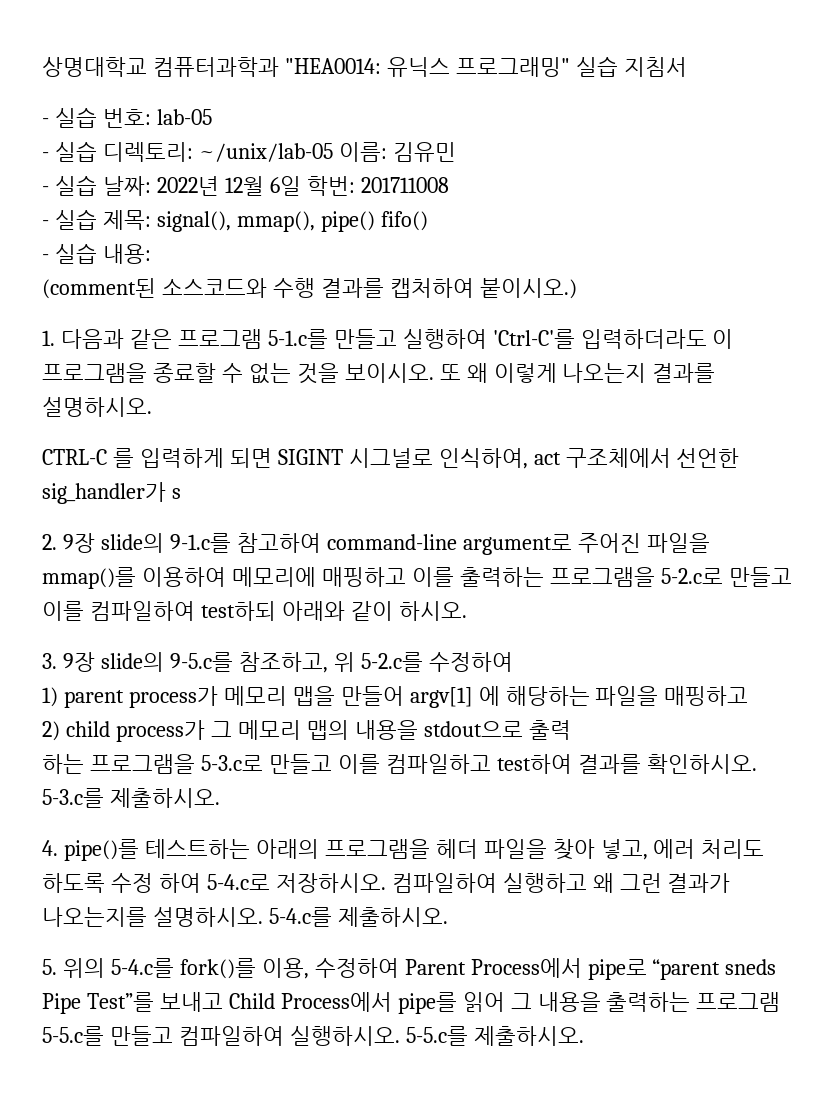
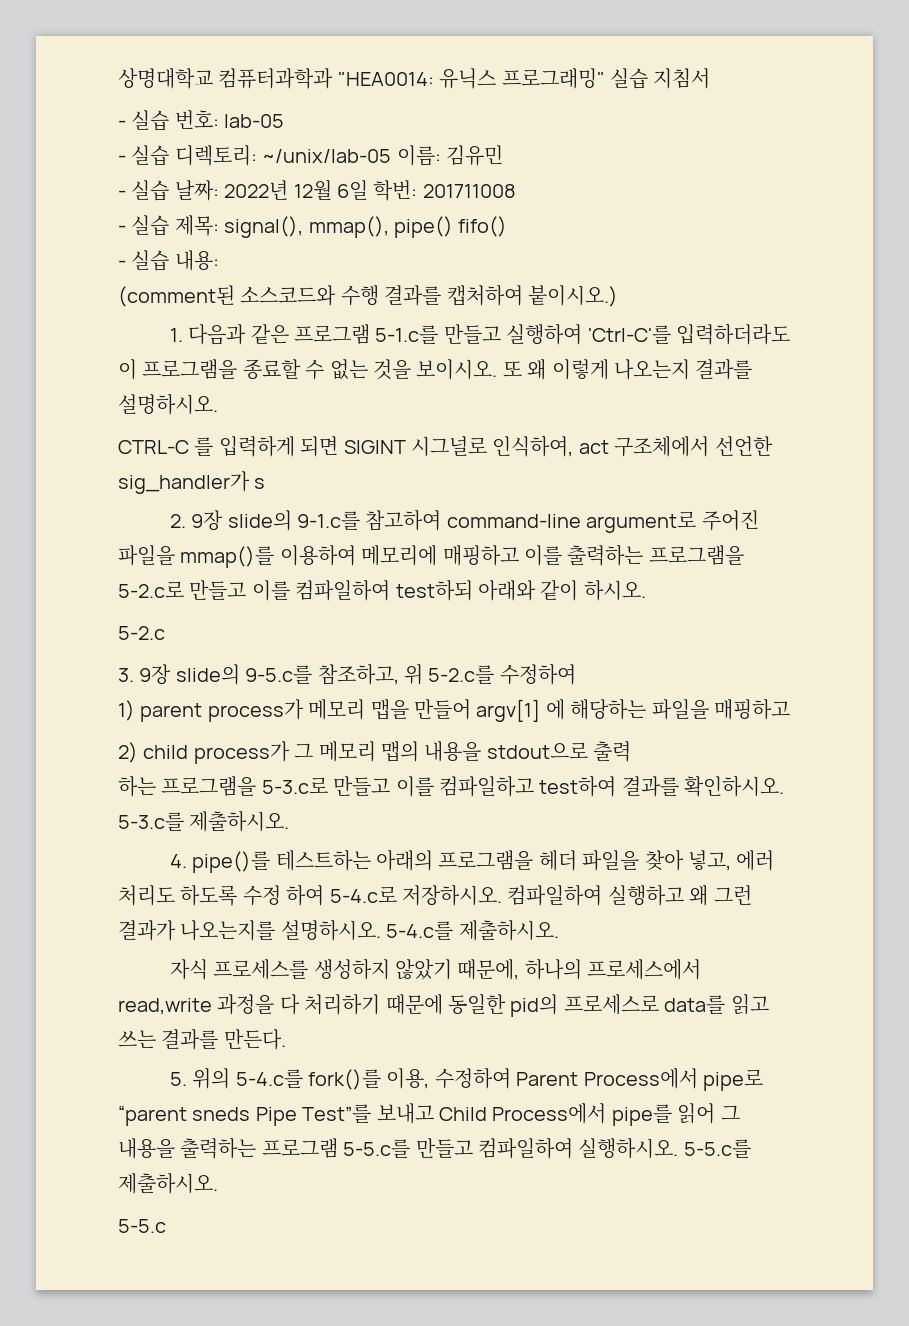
(467, 611) none -> [118,626,165,640] // 5-2.c
(448, 917) none -> [169,959,702,980] [118,994,769,1017] [118,1029,286,1050] // 자식 프로세스를 생성하지 않았기 때문에, 하나의 프로세스에서 read,write 과정을 다 처리하기 때문에 동일한 pid의 프로세스로 data를 읽고 쓰는 결과를 만든다.
(584, 1036) none -> [118,1219,166,1233] // 5-5.c

